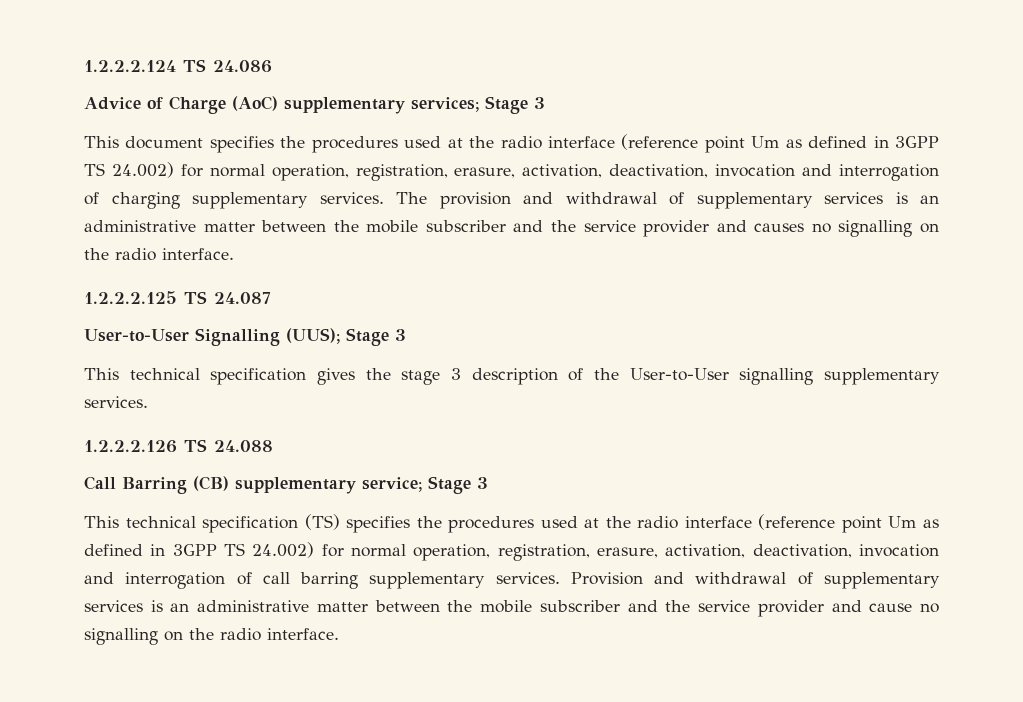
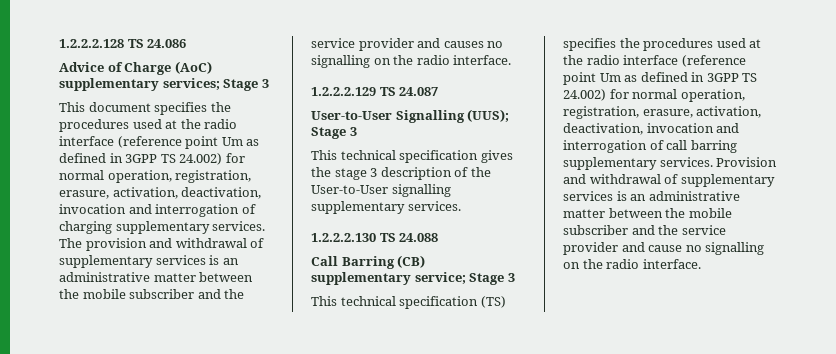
[84,60,176,72] 1.2.2.2.124 -> [59,39,124,48] 1.2.2.2.128
[84,291,177,304] 1.2.2.2.125 -> [311,87,376,96] 1.2.2.2.129
[84,440,177,453] 1.2.2.2.126 -> [311,233,376,242] 1.2.2.2.130

